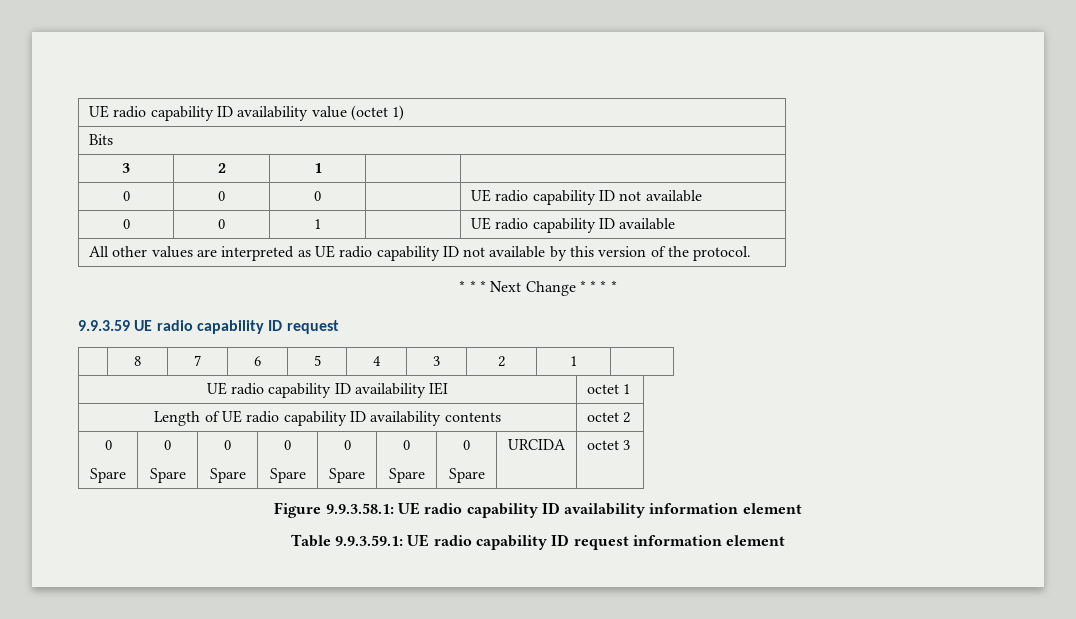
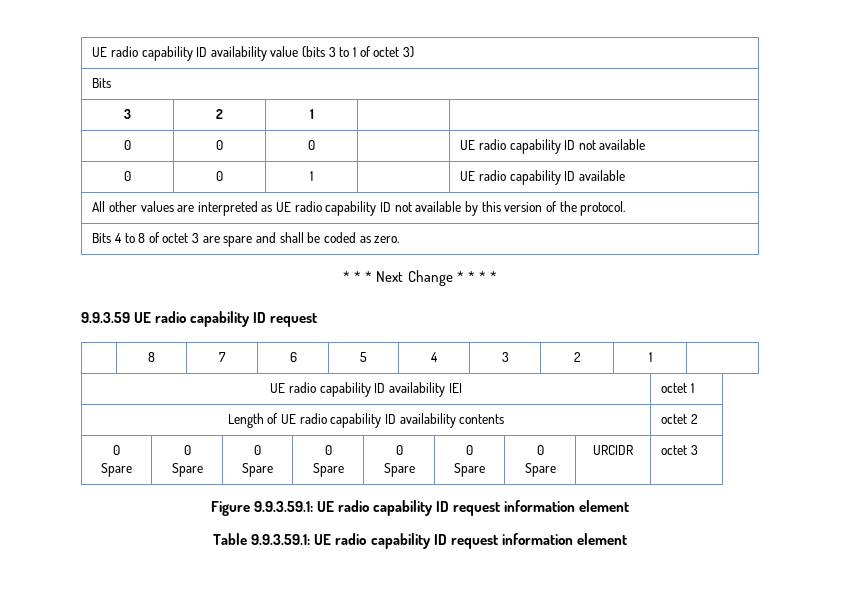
[350,105,405,121] (octet 1) -> [302,46,414,58] (bits 3 to 1 of octet 3)
(752, 253) none -> [92,232,400,247] // Bits 4 to 8 of octet 3 are spare and shall be coded as zero.
[508,439,566,450] URCIDA -> [593,445,633,455] URCIDR
[325,502,646,518] 9.9.3.58.1: UE radio capability ID availability -> [253,500,501,516] 9.9.3.59.1: UE radio capability ID request

